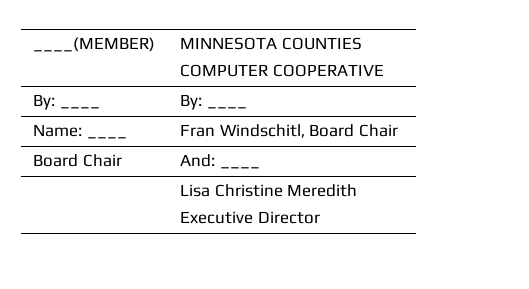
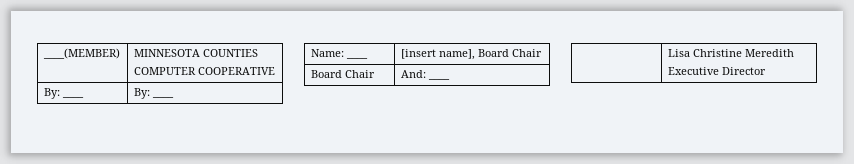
[180,124,305,138] Fran Windschitl, -> [400,49,475,60] [insert name],

